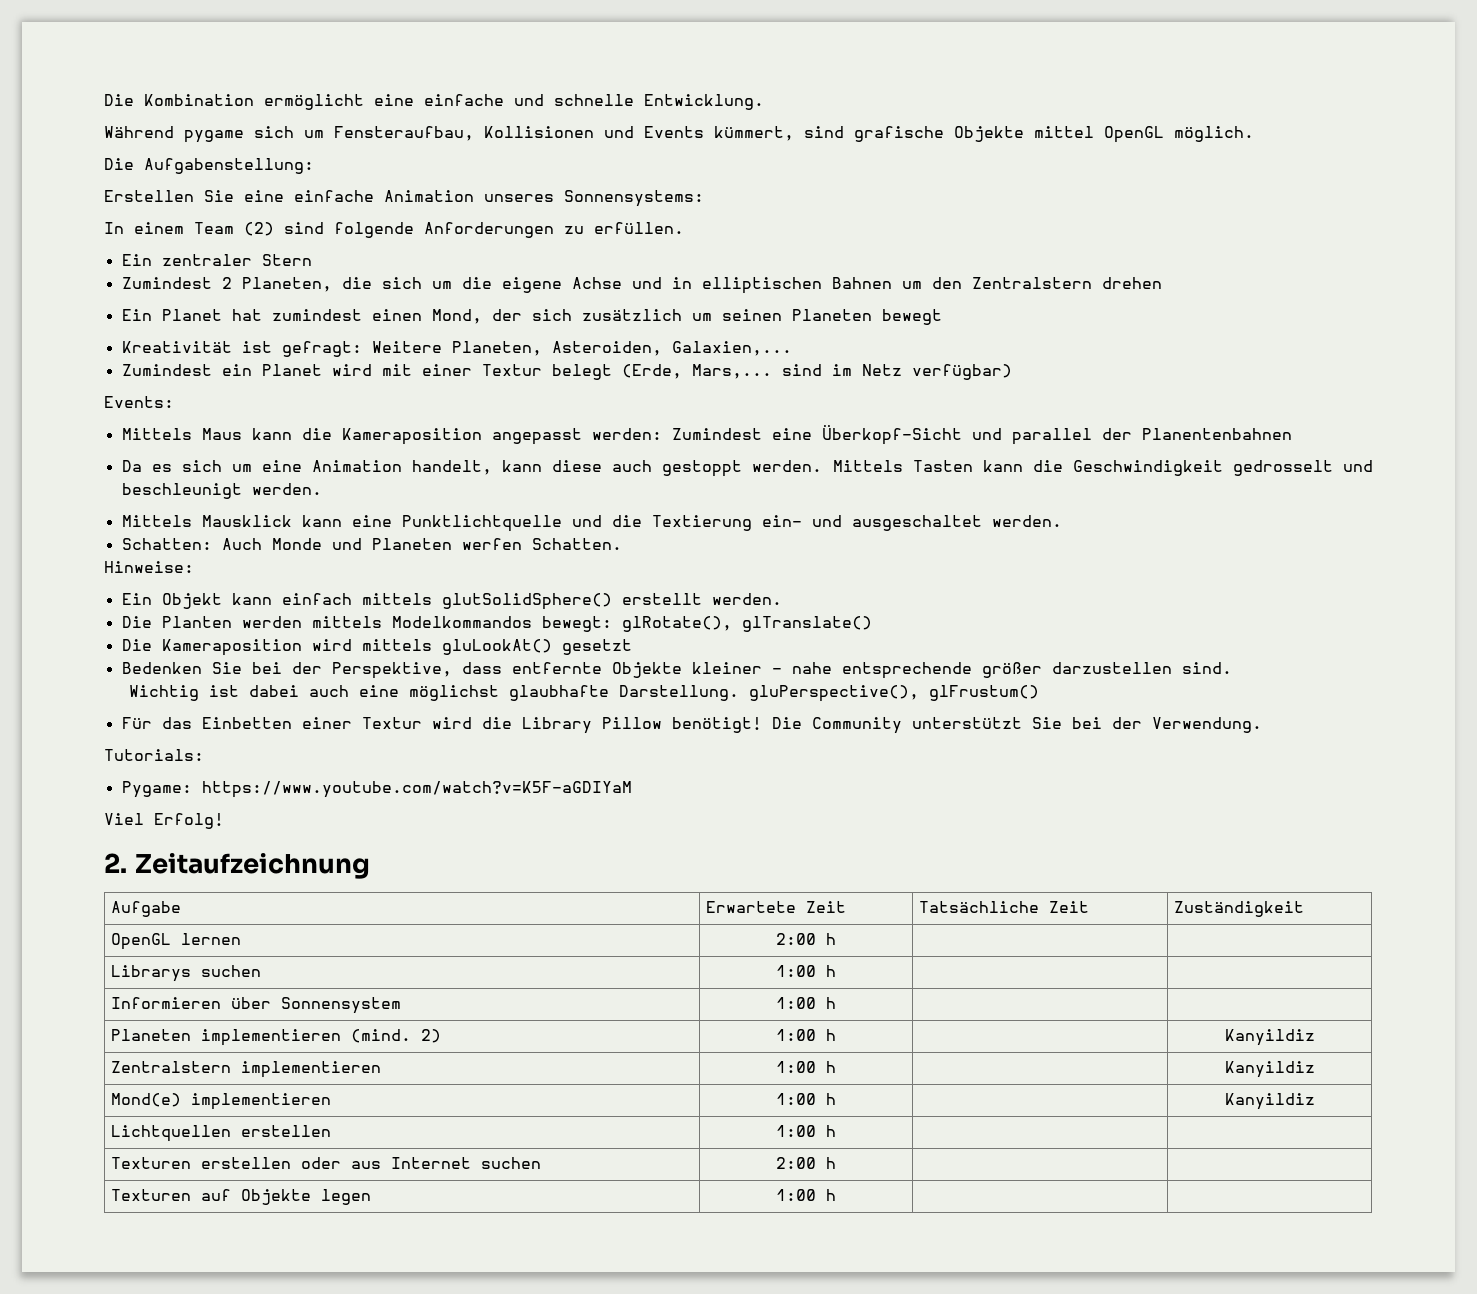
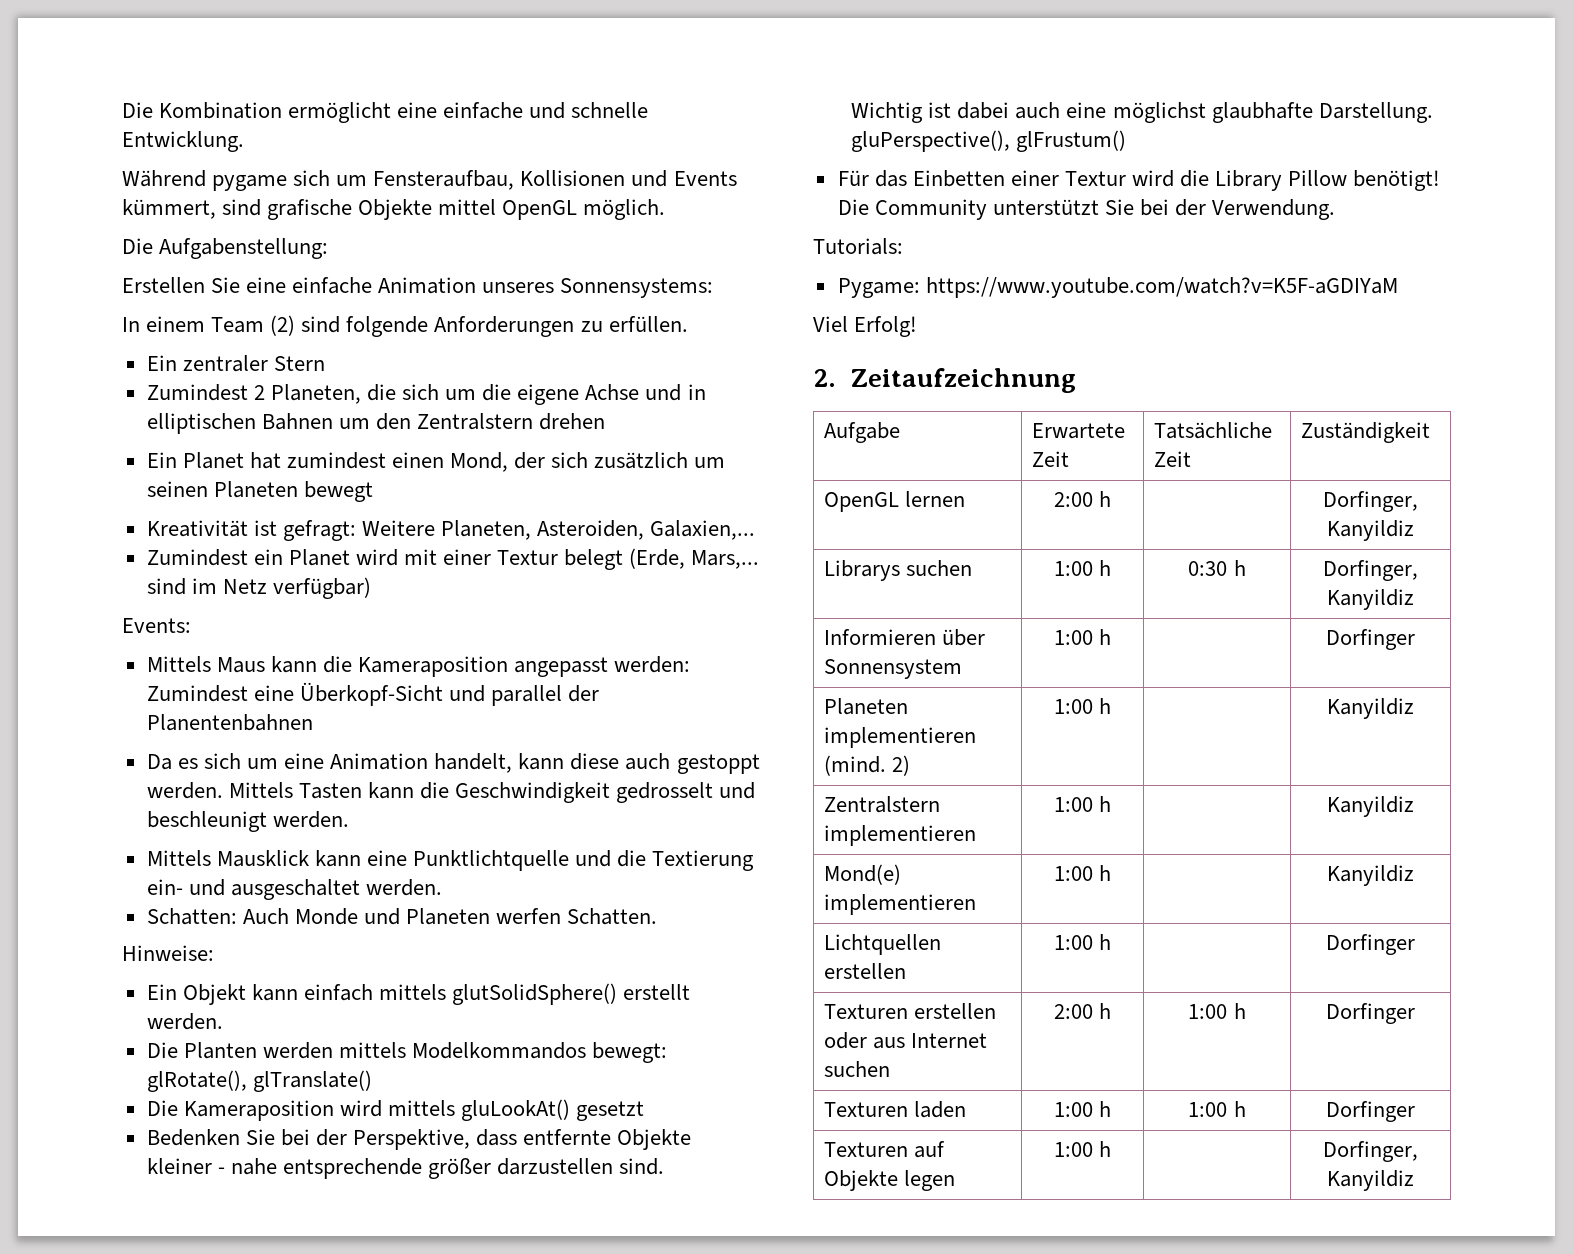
(836, 939) none -> [1323,491,1418,512] [1327,520,1414,541] Dorfinger, Kanyildiz
(836, 971) | -> [1188,560,1246,576] [1323,560,1418,581] [1327,589,1414,610] 0:30 h | Dorfinger, Kanyildiz
(836, 1003) none -> [1326,629,1415,650] Dorfinger
(836, 1131) none -> [1326,934,1415,955] Dorfinger
(836, 1163) | -> [1188,1003,1246,1019] [1326,1003,1415,1024] [824,1101,967,1118] [1053,1101,1112,1117] [1188,1101,1246,1117] [1326,1101,1415,1122] 1:00 h | Dorfinger // Texturen laden | 1:00 h | 1:00 h | Dorfinger
(836, 1195) none -> [1323,1141,1418,1162] [1327,1170,1414,1191] Dorfinger, Kanyildiz

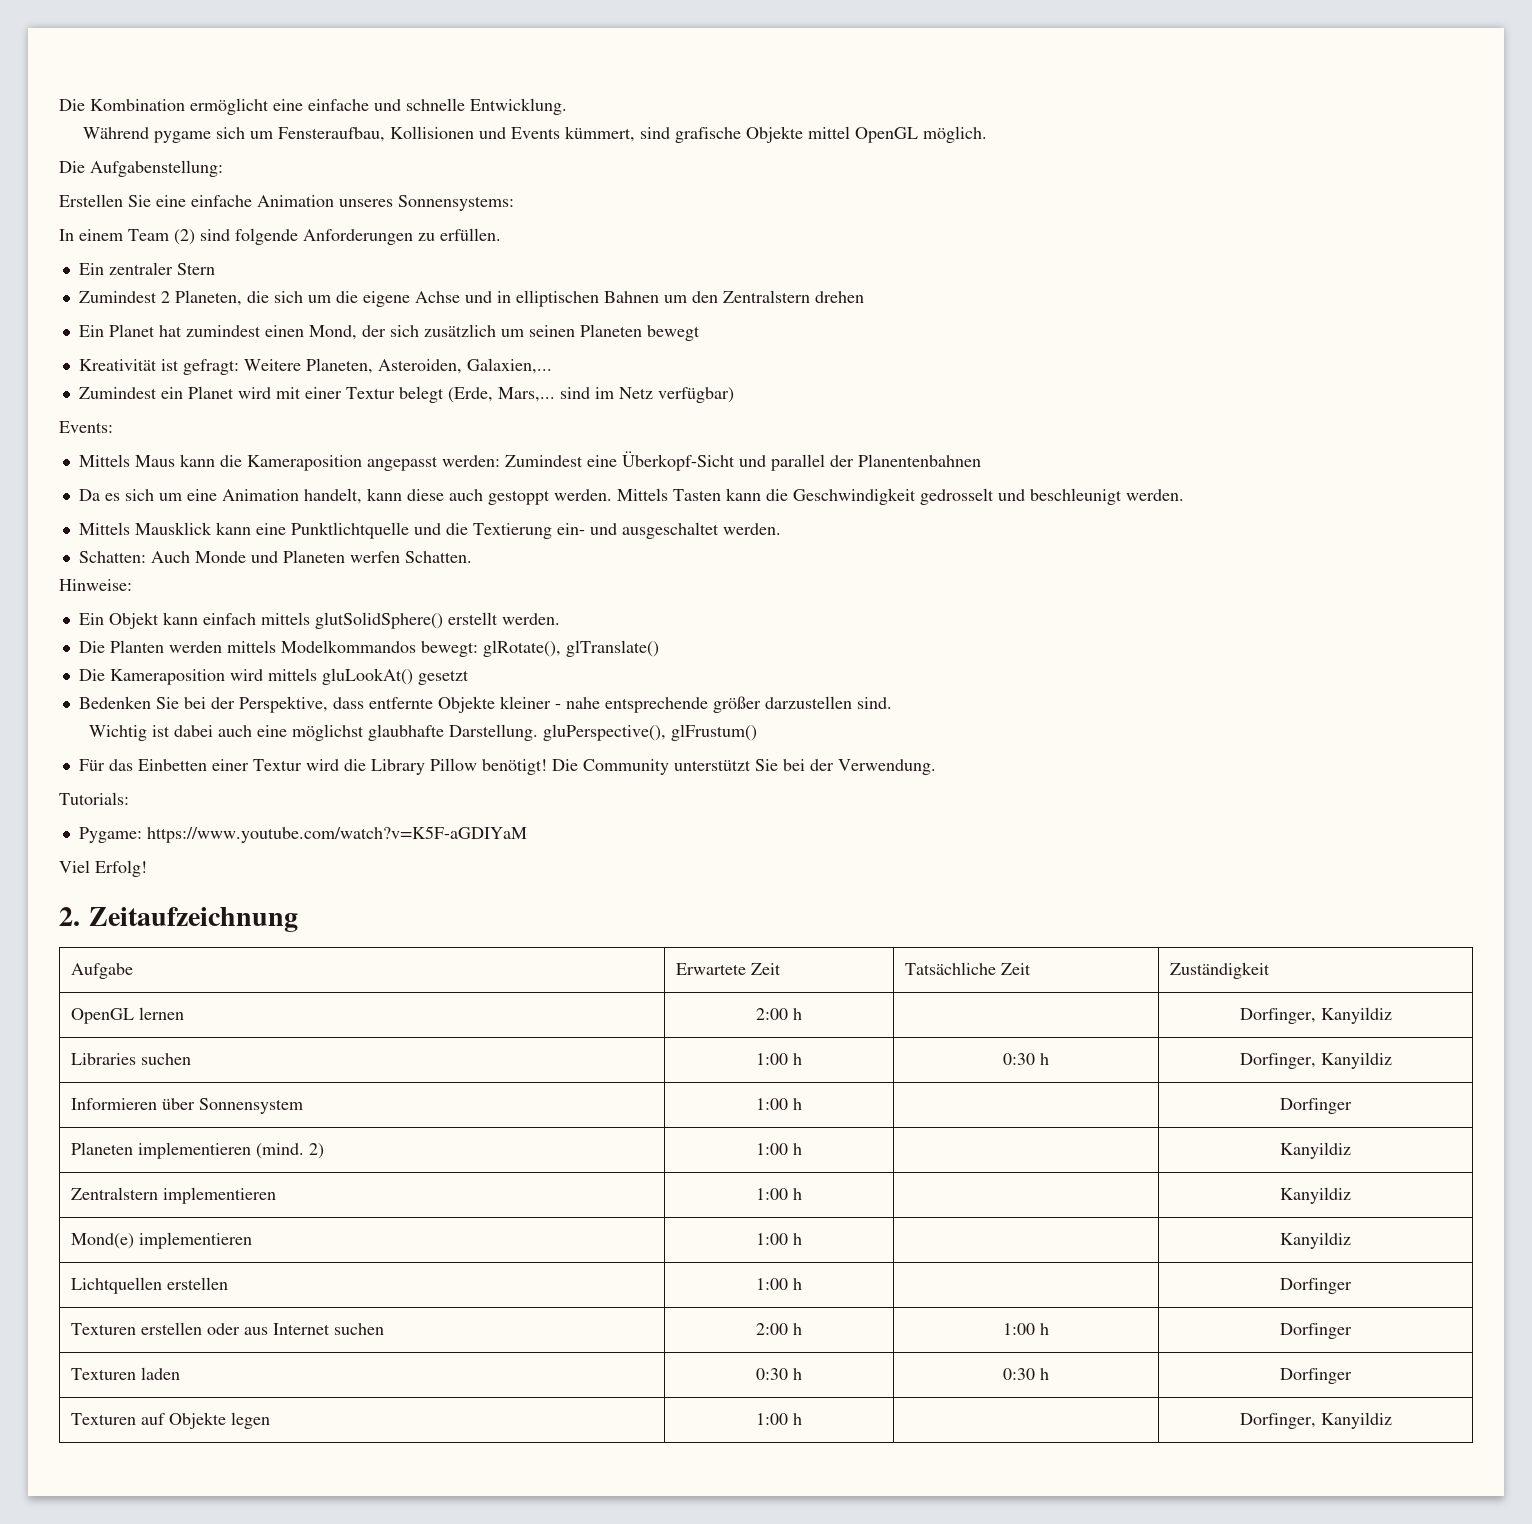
[824,560,901,581] Librarys -> [70,1053,136,1065] Libraries
[1053,1101,1112,1117] [1188,1102,1228,1117] 1:00 h | 1:00 -> [756,1368,802,1380] [1003,1368,1035,1380] 0:30 h | 0:30

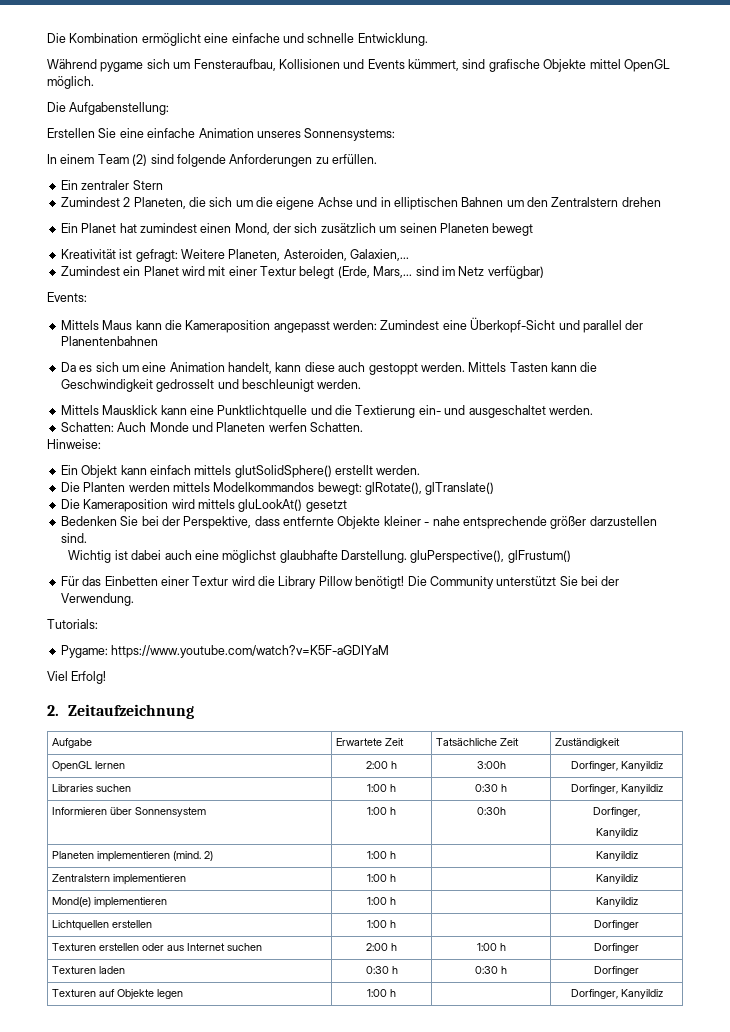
(802, 1014) none -> [476,761,506,769] 3:00h
[1280,1098,1352,1114] | Dorfinger -> [476,807,506,815] [593,807,640,817] [595,828,638,838] 0:30h | Dorfinger, // Kanyildiz

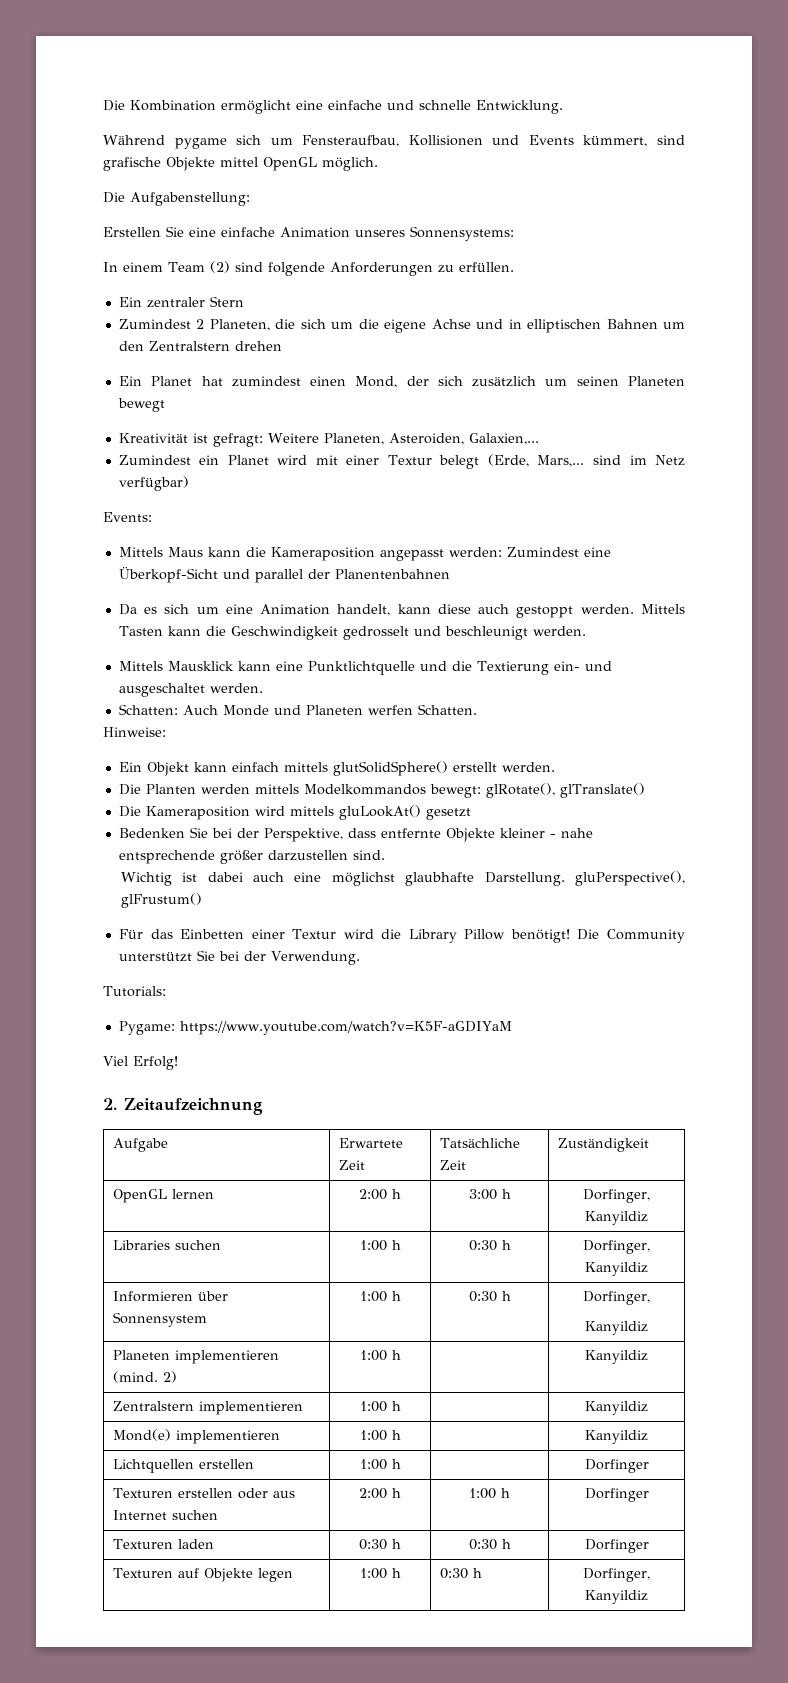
[476,761,506,769] 3:00h -> [468,1189,511,1200] 3:00 h
[476,807,506,815] 0:30h -> [468,1291,511,1302] 0:30 h
(396, 993) none -> [440,1568,483,1579] 0:30 h

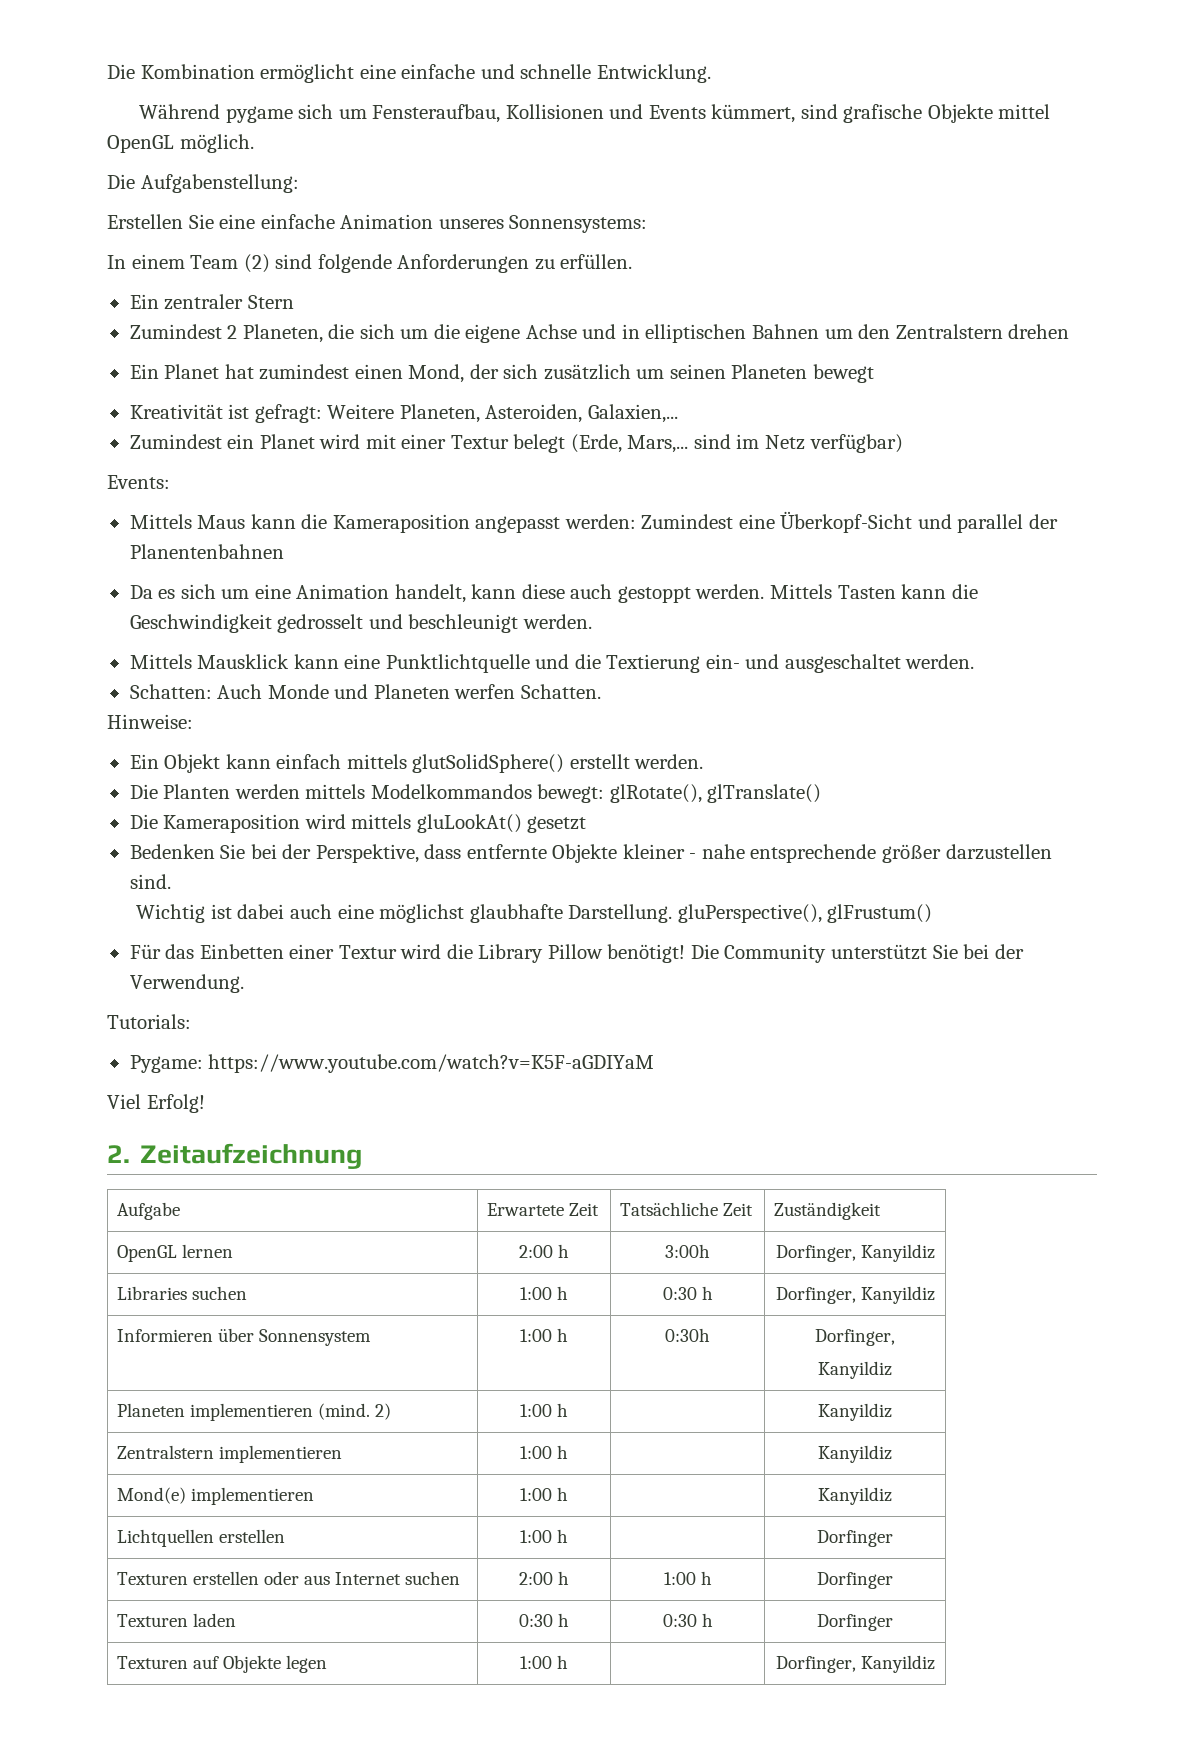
[468,1189,511,1200] 3:00 h -> [665,1244,710,1258] 3:00h
[468,1291,511,1302] 0:30 h -> [665,1328,710,1342] 0:30h
[440,1568,483,1579] 0:30 h -> (568, 1662) none

